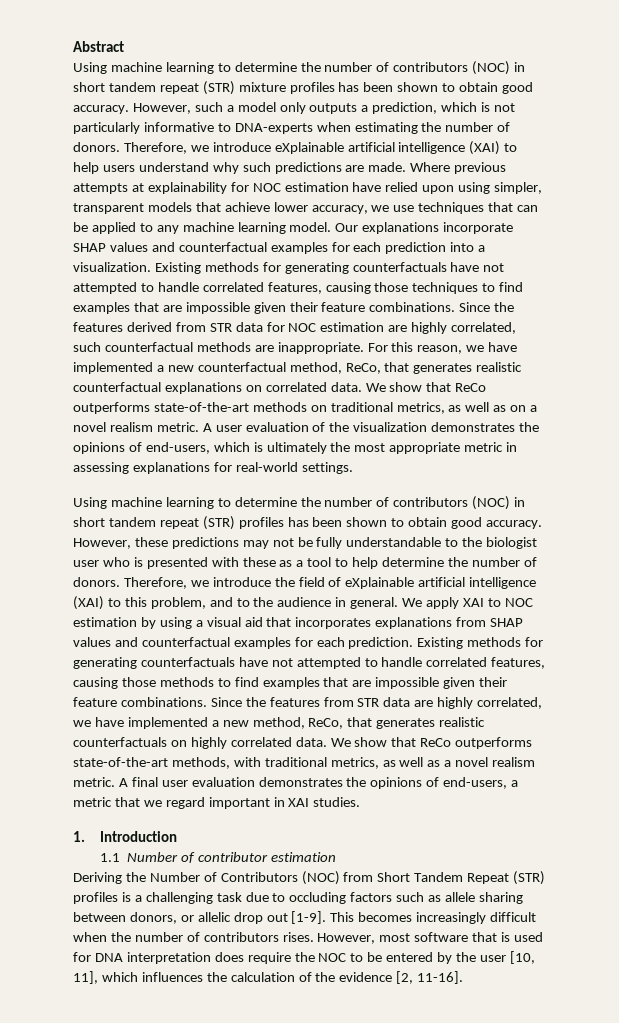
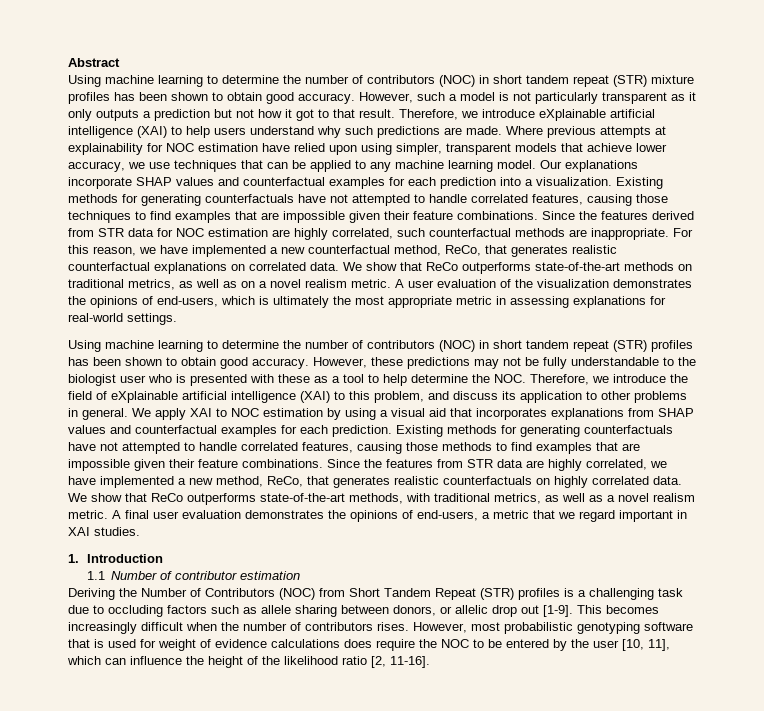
[279,102,516,114] [73,122,511,134] [73,142,120,152] only outputs a prediction, which is not particularly informative to DNA-experts when estimating the number of donors. -> [499,92,696,104] [68,109,395,121] is not particularly transparent as it only outputs a prediction but not how it got to that result.
[471,557,537,567] [73,577,120,587] number of donors. -> [494,374,526,383] NOC.
[236,597,332,607] to the audience -> [453,391,687,403] discuss its application to other problems
(411, 937) none -> [504,622,640,634] probabilistic genotyping
[94,952,211,964] DNA interpretation -> [158,639,340,651] weight of evidence calculations
[141,972,393,982] influences the calculation of the evidence -> [105,656,367,668] can influence the height of the likelihood ratio

